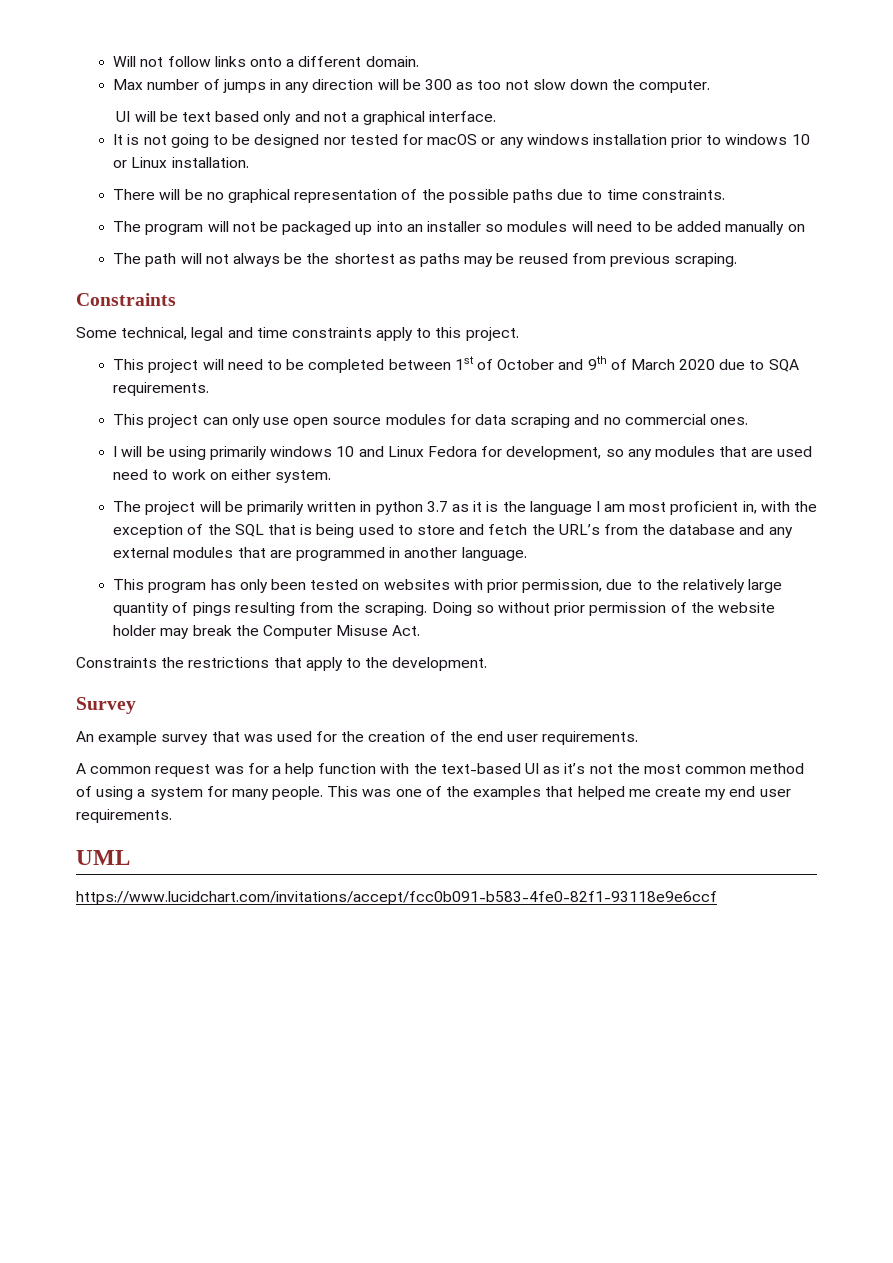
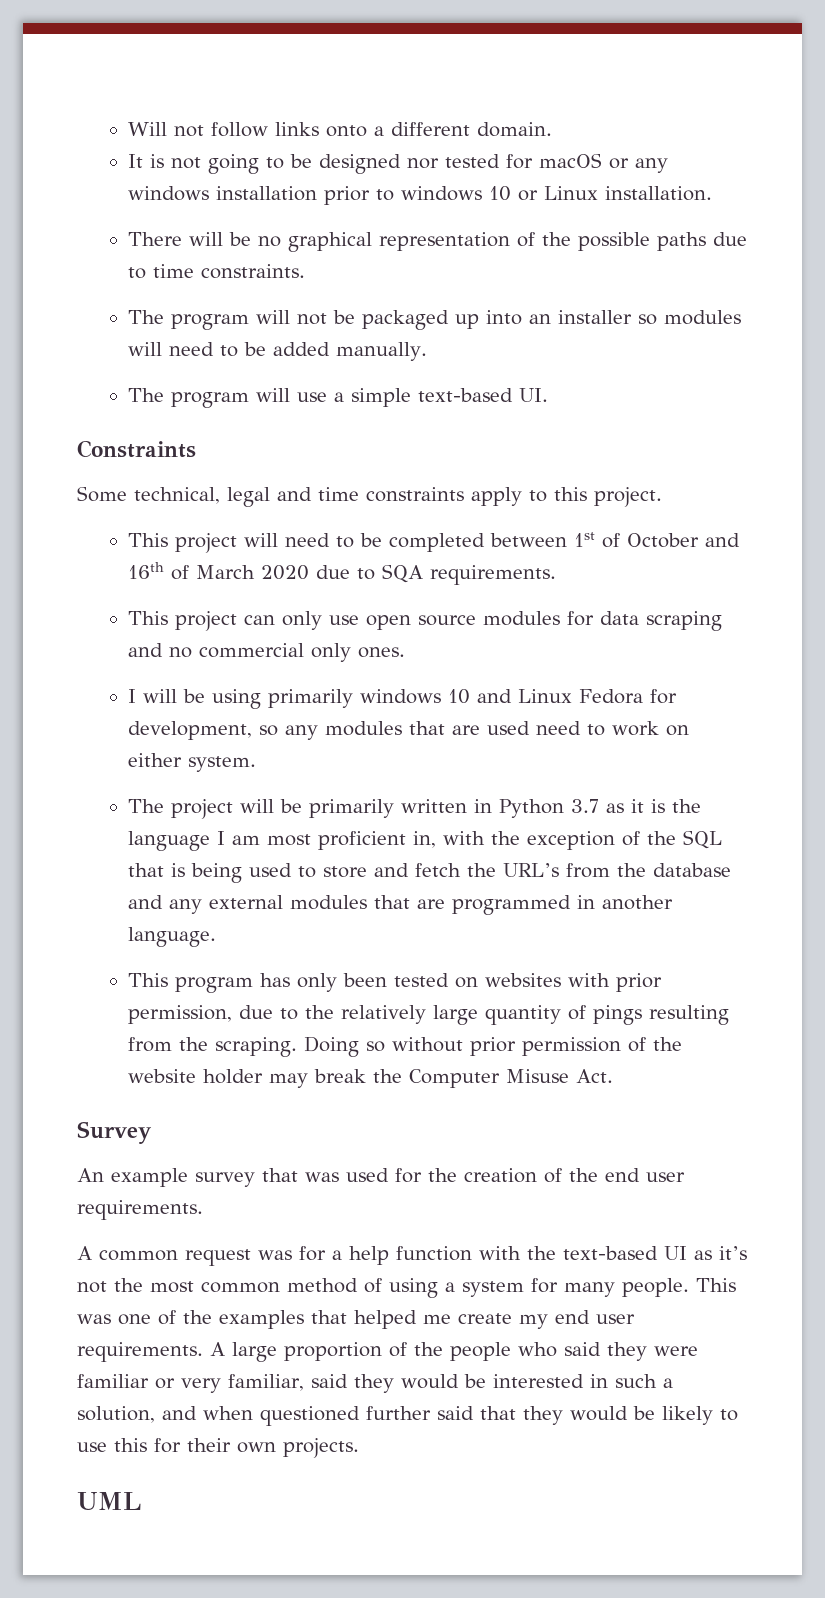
[113,79,711,93] [116,111,497,125] // Max number of jumps in any direction will be 300 as too not slow down the computer. // UI will be text based only and not a graphical interface. -> (553, 129) none
[725,221,805,235] [113,253,738,267] manually on // The path will not always be the shortest as paths may be reused from previous scraping. -> [336,342,428,361] [128,388,549,408] manually. // The program will use a simple text-based UI.
[587,356,607,370] 9th -> [128,562,165,579] 16th
(706, 419) none -> [311,643,352,662] only
[375,501,423,515] python -> [499,799,565,818] Python
[76,657,488,671] // Constraints the restrictions that apply to the development. -> (614, 1076) none
(172, 816) none -> [210,1342,698,1362] [77,1374,673,1393] [77,1406,738,1426] [77,1438,359,1458] A large proportion of the people who said they were familiar or very familiar, said they would be interested in such a solution, and when questioned further said that they would be likely to use this for their own projects.
[76,891,717,905] // https://www.lucidchart.com/invitations/accept/fcc0b091-b583-4fe0-82f1-93118e9e6ccf -> (142, 1501) none

